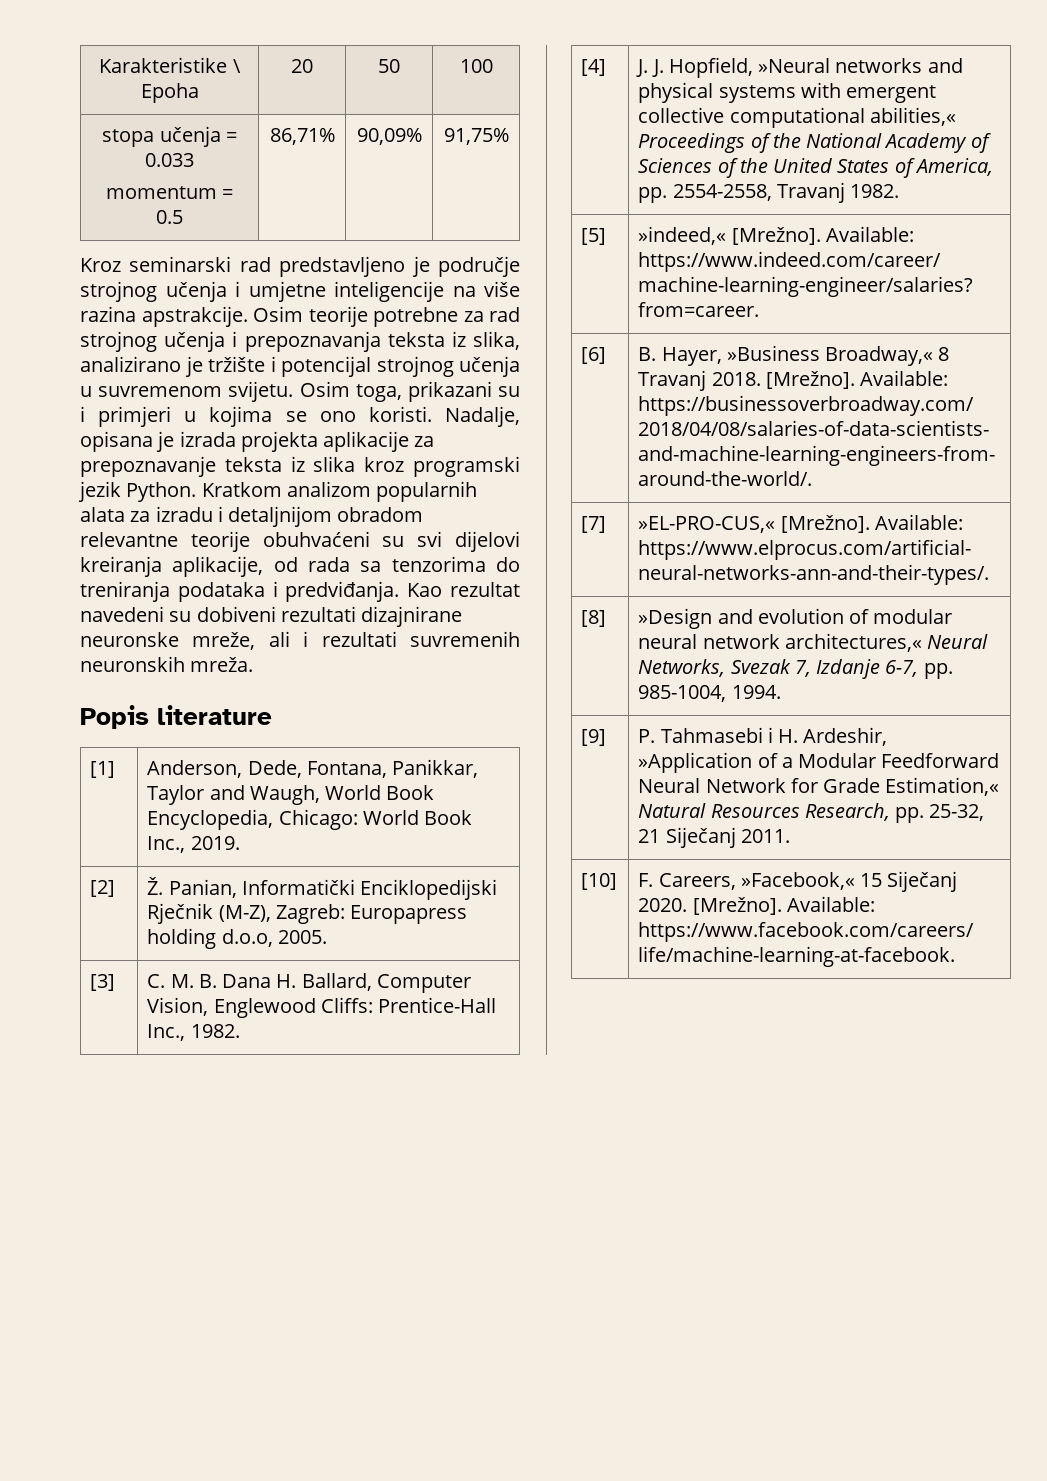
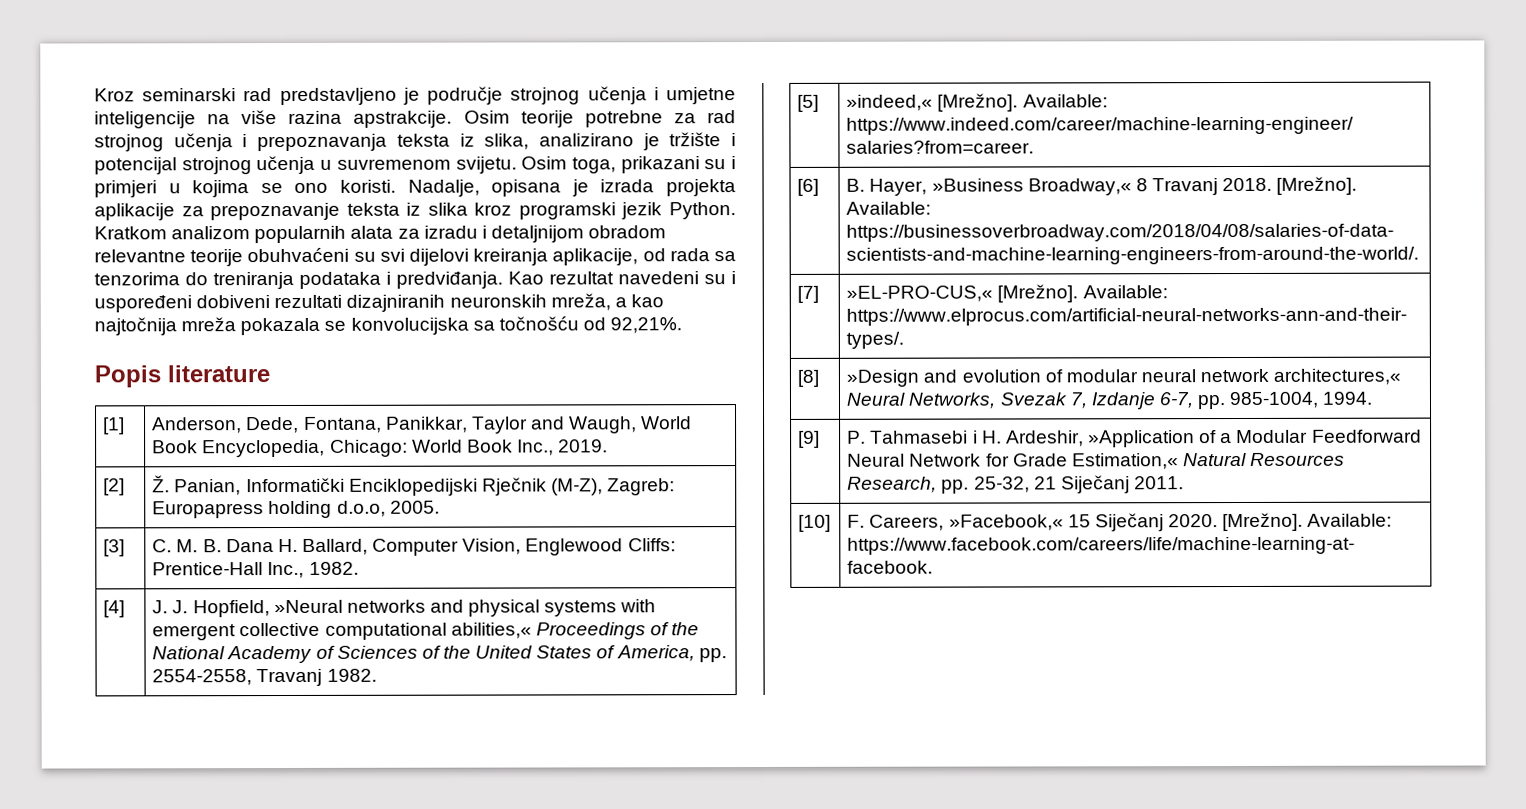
[99,57,241,73] [140,83,199,103] [291,59,313,73] [378,59,400,73] [459,59,493,73] [102,126,237,147] [145,153,194,167] [105,186,234,199] [156,210,183,224] [269,128,335,145] [356,128,422,145] [443,128,509,145] Karakteristike \ Epoha | 20 | 50 | 100 // stopa učenja = 0.033 // momentum = 0.5 | 86,71% | 90,09% | 91,75% // -> (94, 95) none
[196,606,463,627] [80,631,520,650] [80,656,254,672] dobiveni rezultati dizajnirane neuronske mreže, ali i rezultati suvremenih neuronskih mreža. -> [731,271,736,285] [94,293,664,313] [94,316,683,336] i uspoređeni dobiveni rezultati dizajniranih neuronskih mreža, a kao najtočnija mreža pokazala se konvolucijska sa točnošću od 92,21%.

